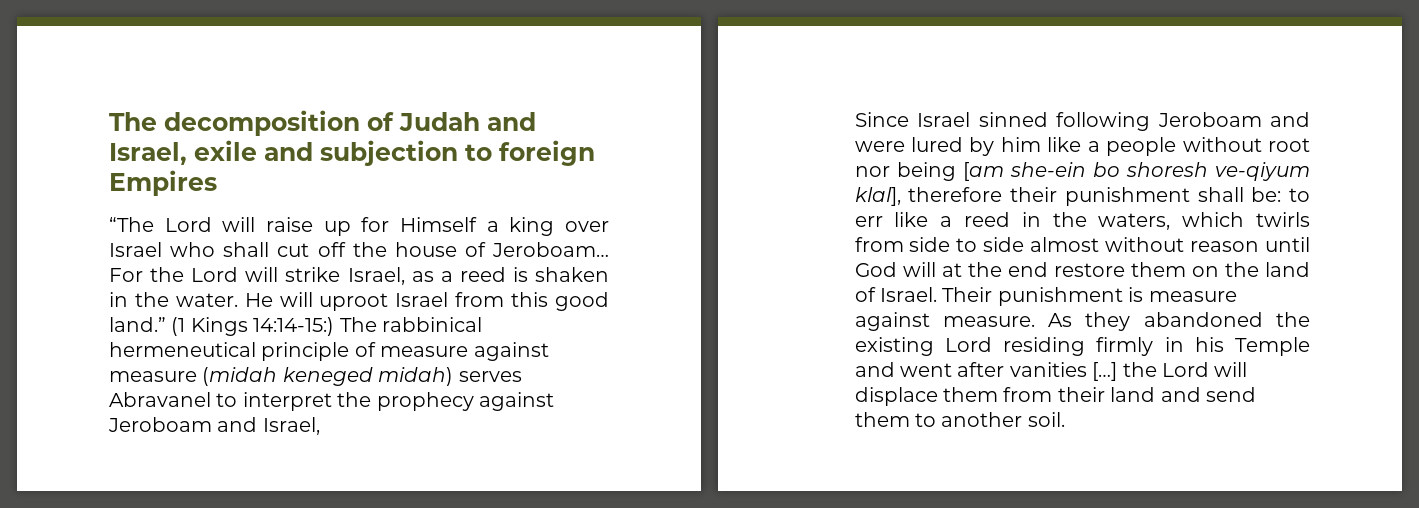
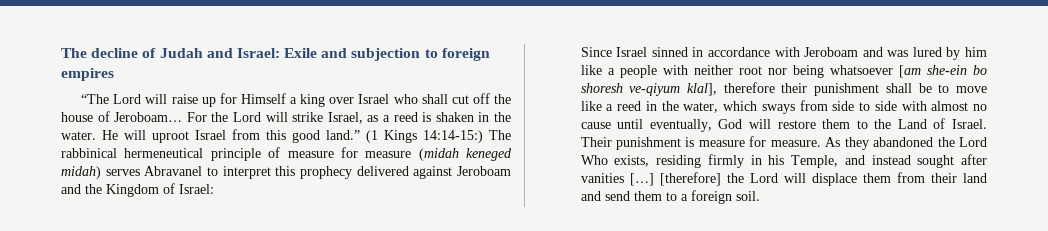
[109,110,360,136] The decomposition -> [61,48,139,58] The decline
[109,140,257,165] Israel, exile -> [236,48,318,58] Israel: Exile
[109,170,217,196] Empires -> [61,68,114,81] empires
[473,342,549,361] against -> [340,147,358,158] for
[337,392,554,411] [108,417,320,435] the prophecy against Jeroboam and Israel, -> [275,166,511,179] [61,183,214,197] this prophecy delivered against Jeroboam and the Kingdom of Israel:
[1056,112,1310,131] [854,141,905,152] following Jeroboam and were -> [692,47,909,57] in accordance with Jeroboam and was
[1182,137,1262,152] without -> [662,65,733,75] with neither
(956, 171) none -> [829,65,893,75] whatsoever
[1251,187,1310,202] [854,216,883,227] be: to err -> [918,83,988,93] be to move
[1098,212,1310,230] waters, which twirls -> [683,101,795,114] water, which sways
[1030,237,1310,252] [854,262,1310,277] almost without reason until God will at the end restore them on the land -> [901,101,987,111] [580,119,927,132] with almost no cause until eventually, God will restore them to the Land
[854,312,930,331] against -> [749,136,767,147] for
[854,337,992,356] existing Lord -> [959,137,987,147] [580,155,650,167] Lord Who exists,
[1235,337,1310,356] [854,362,952,377] Temple and went -> [791,155,955,168] Temple, and instead sought
(1118, 371) none -> [659,172,721,186] [therefore]
[941,412,1023,427] another -> [680,190,732,204] a foreign

